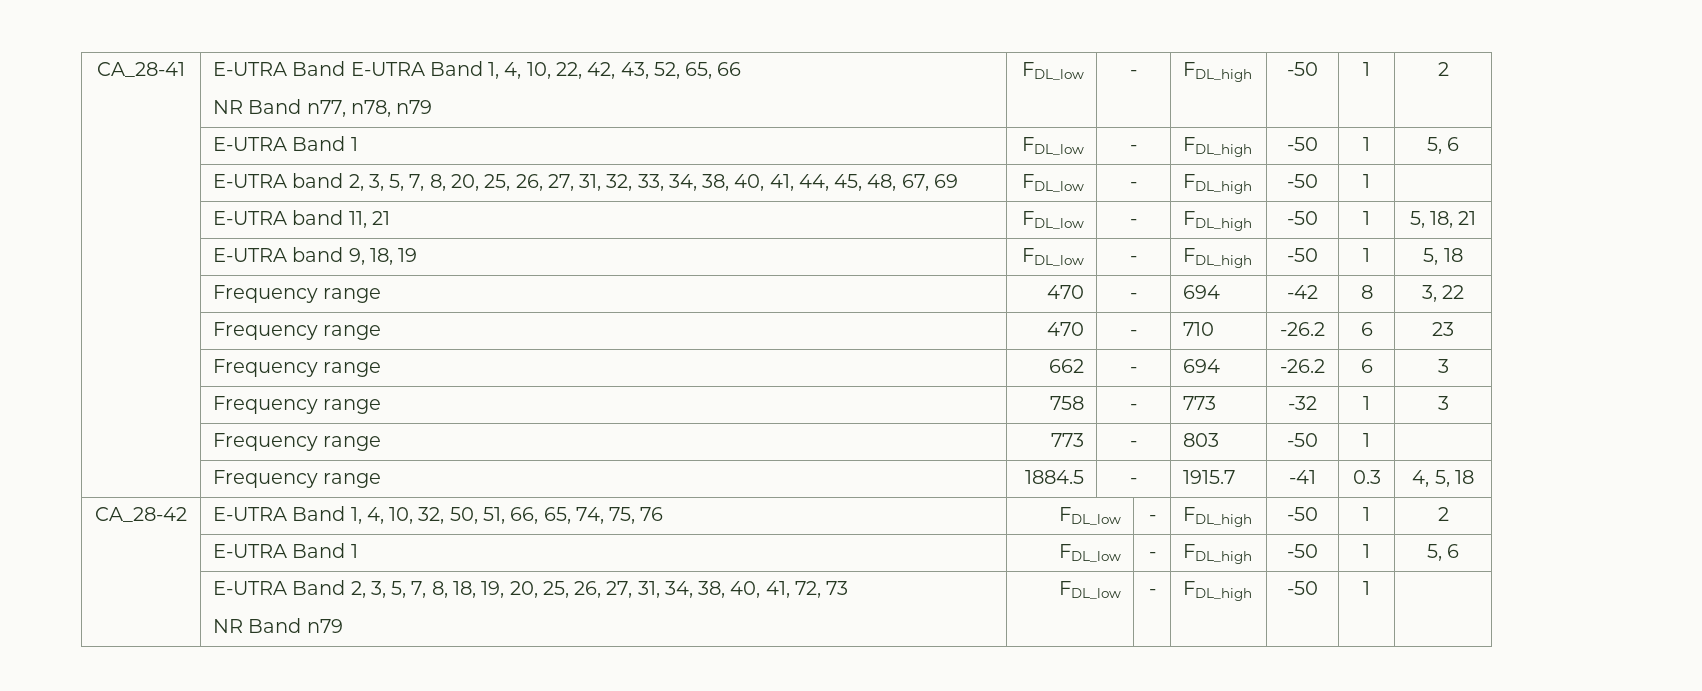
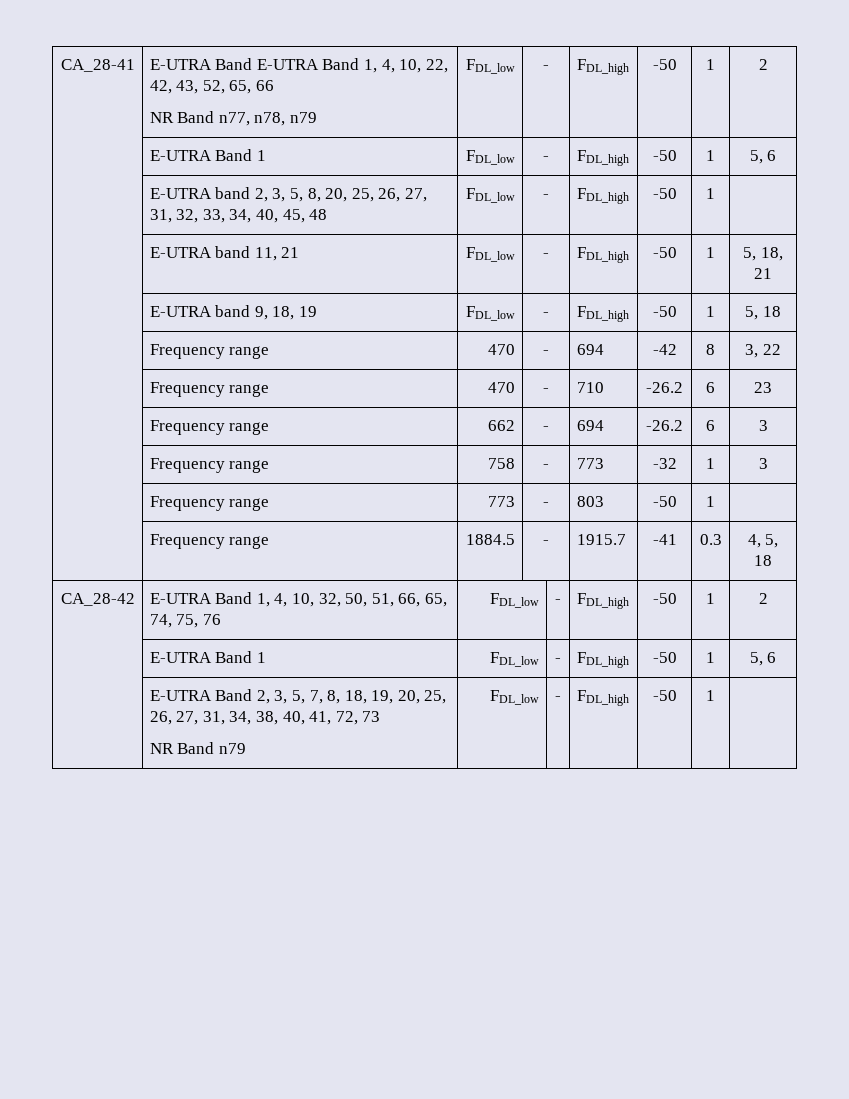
[409,174,425,191] 7, -> (303, 195) none
[702,174,958,191] 38, 40, 41, 44, 45, 48, 67, 69 -> [255,209,328,223] 40, 45, 48

